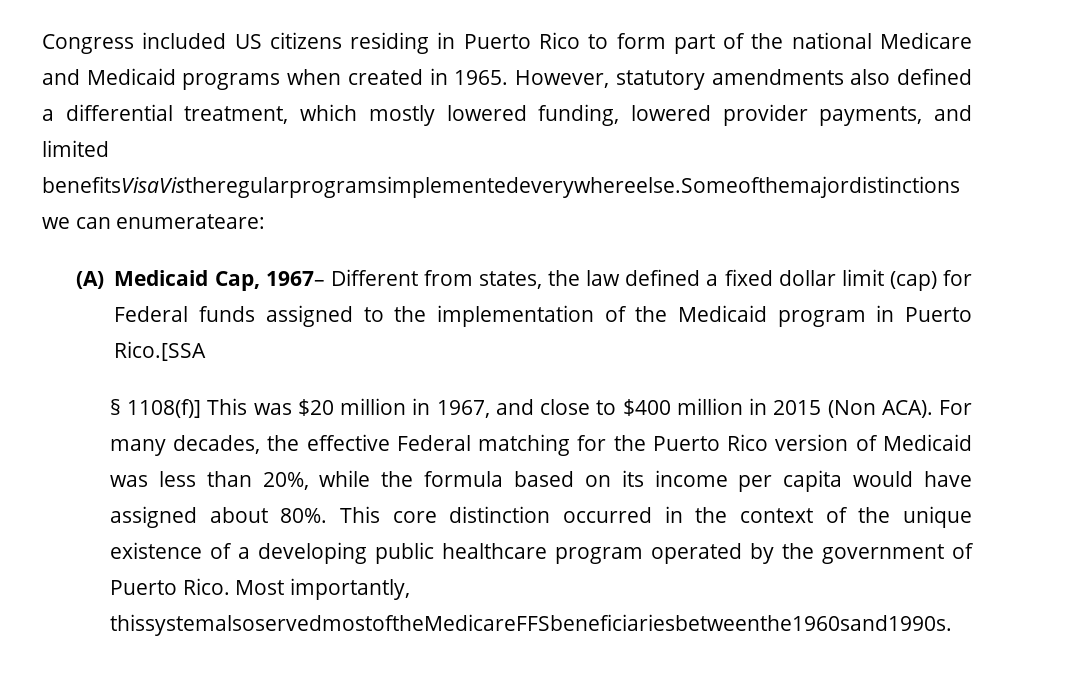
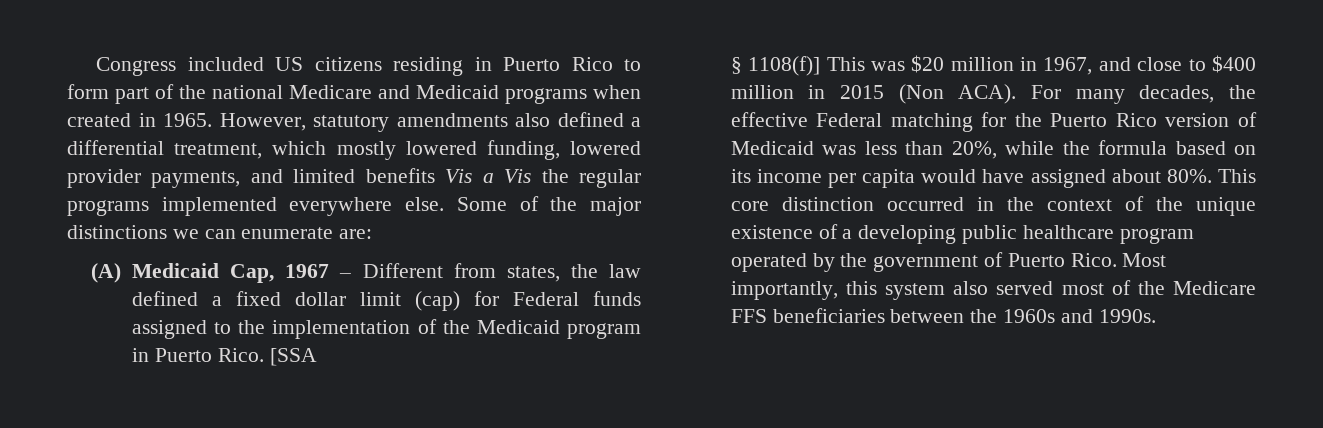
[42,176,960,198] [42,214,266,229] benefitsVisaVistheregularprogramsimplementedeverywhereelse.Someofthemajordistinctions we can enumerateare: -> [365,168,642,188] [67,196,641,216] [67,225,373,239] benefits Vis a Vis the regular programs implemented everywhere else. Some of the major distinctions we can enumerate are:
[265,271,325,286] 1967– -> [285,264,352,278] 1967 –
[114,341,207,361] Rico.[SSA -> [217,348,317,366] Rico. [SSA
[109,614,952,636] thissystemalsoservedmostoftheMedicareFFSbeneficiariesbetweenthe1960sand1990s. -> [845,280,1256,300] [730,308,1156,323] this system also served most of the Medicare FFS beneficiaries between the 1960s and 1990s.

